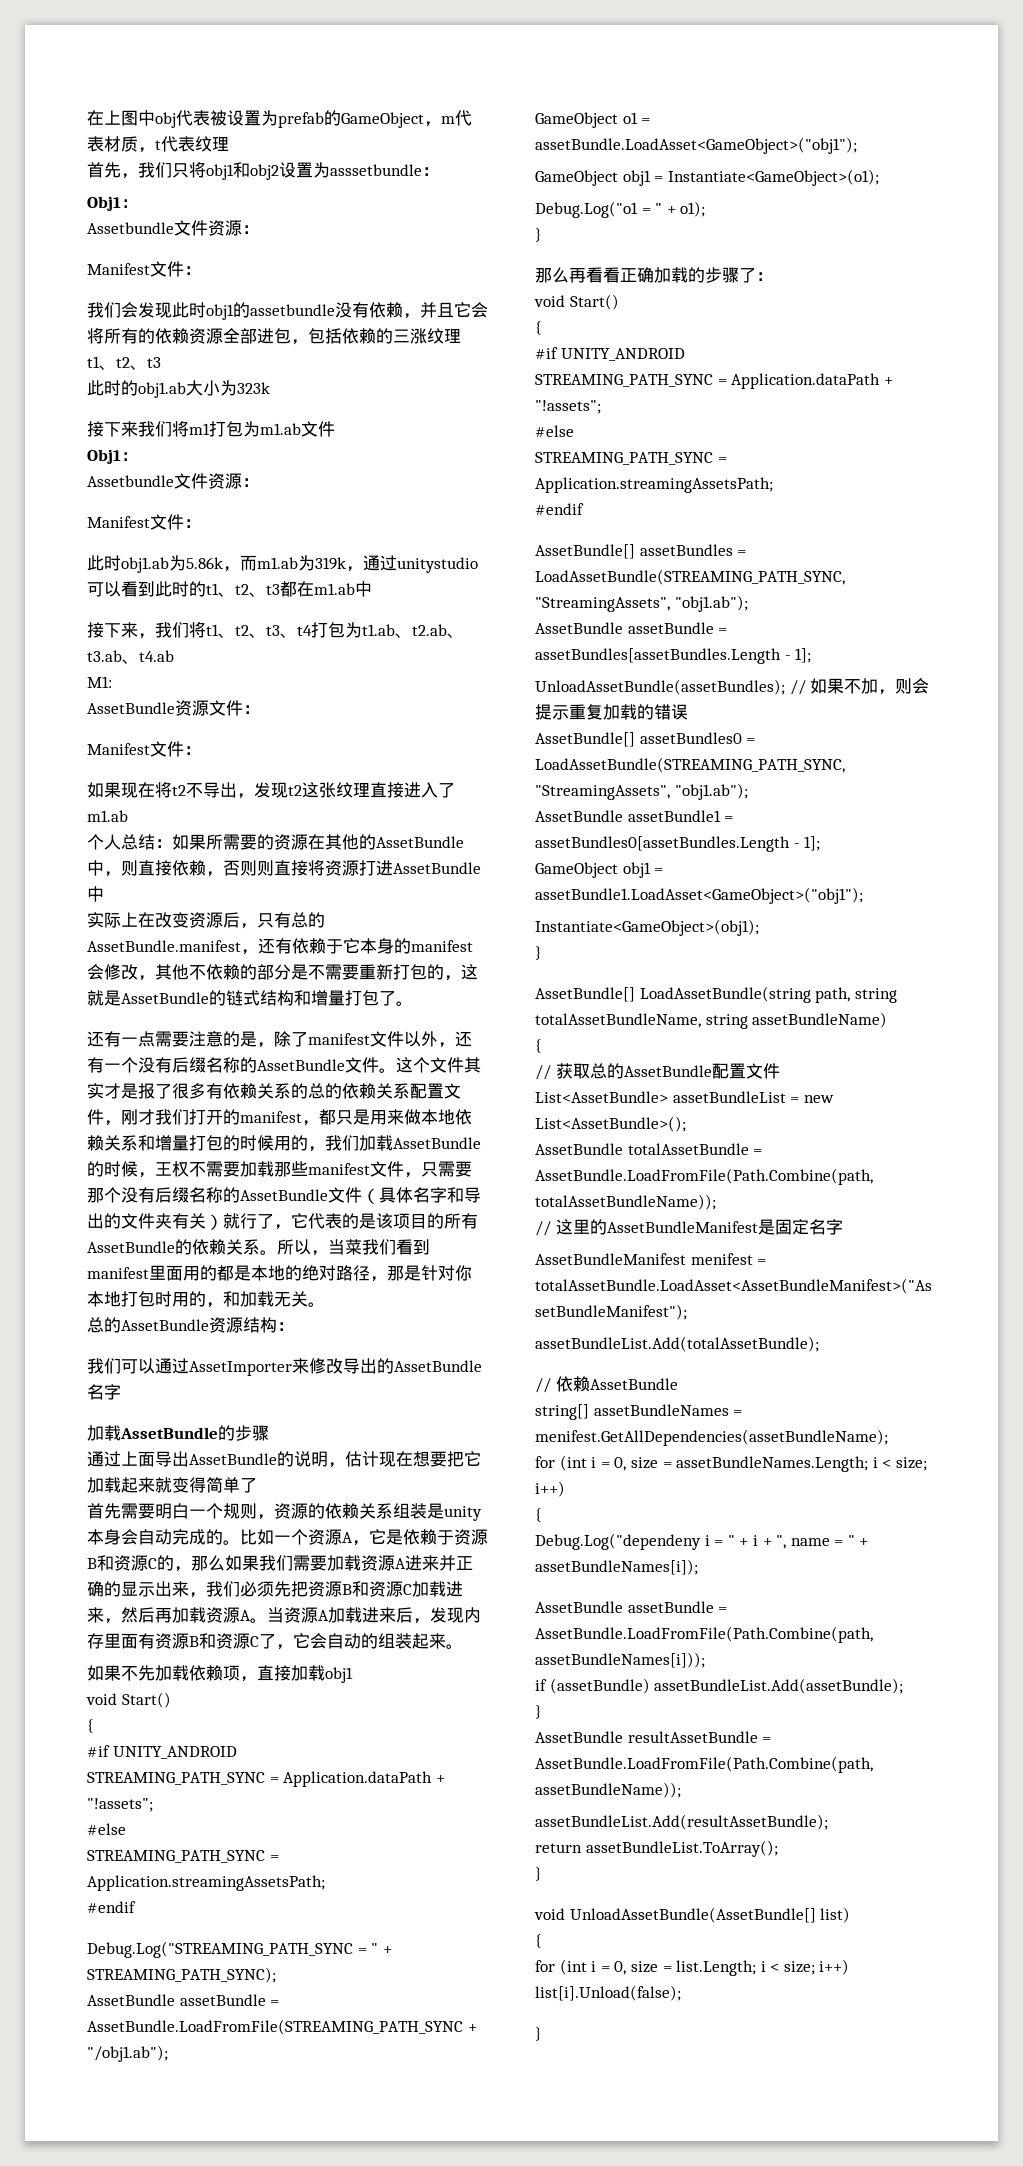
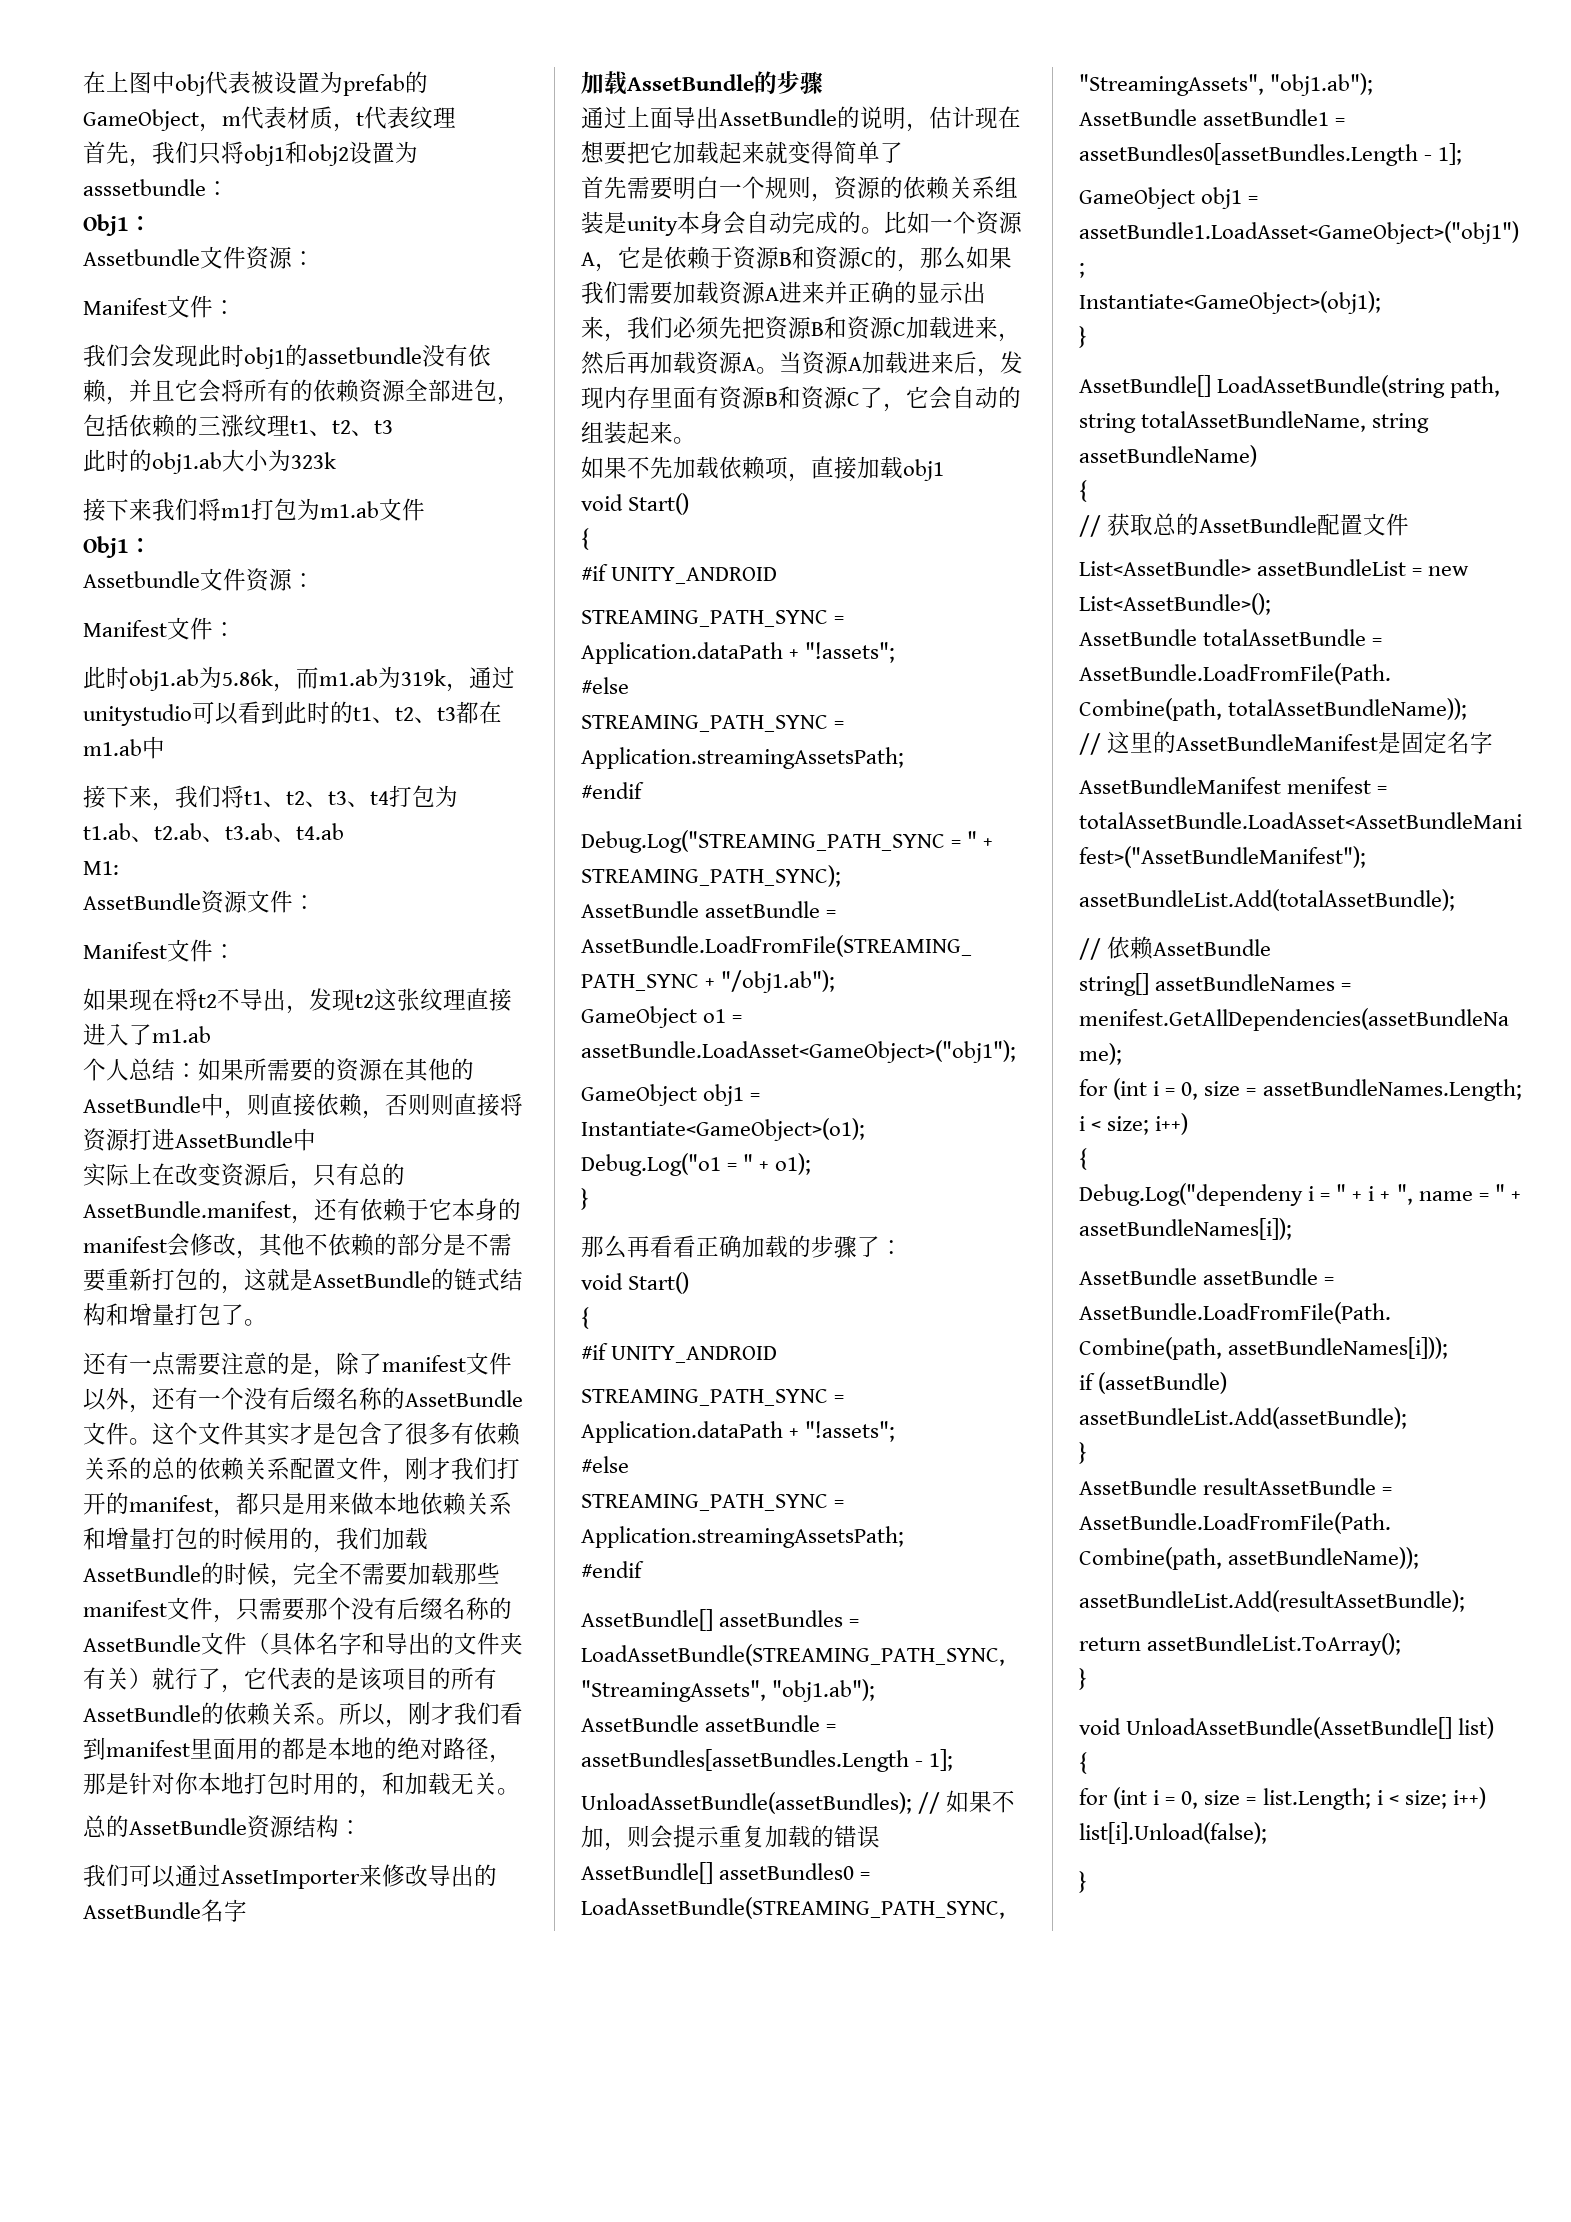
[138,1083,155,1099] 报 -> [336,1422,382,1445] 包含
[155,1161,189,1177] 王权 -> [293,1562,339,1585] 完全
[328,1239,362,1255] 当菜 -> [408,1702,454,1725] 刚才

